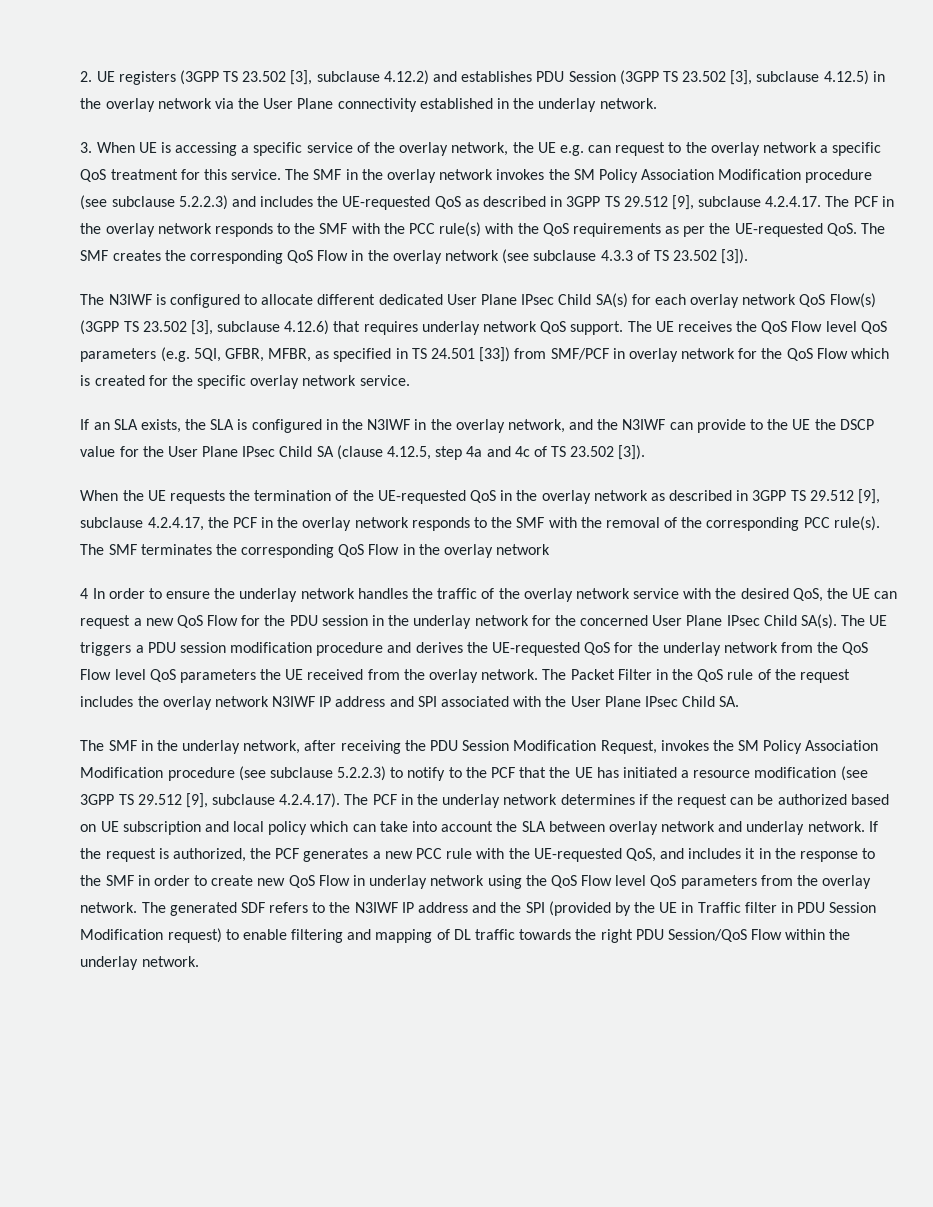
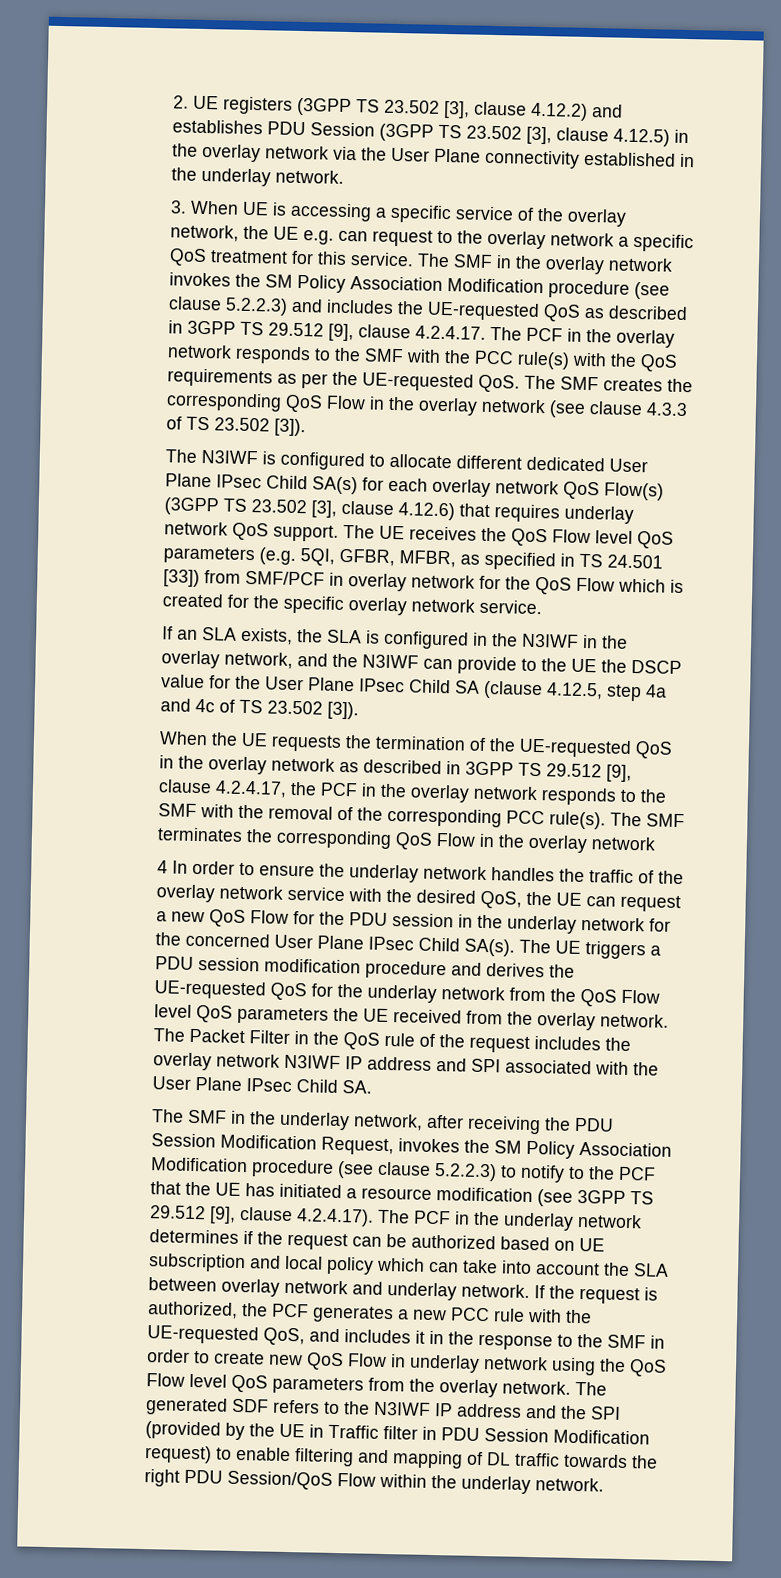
[316,71,380,82] subclause -> [474,101,528,116] clause
[756,71,820,82] subclause -> [556,127,610,142] clause
[111,196,175,207] subclause -> [168,296,223,311] clause
[698,196,762,207] subclause -> [358,324,412,339] clause
[533,250,597,261] subclause -> [589,401,644,416] clause
[217,321,281,332] subclause -> [341,500,395,516] clause
[80,517,144,528] subclause -> [158,779,213,794] clause
[269,767,333,778] subclause -> [377,1161,432,1176] clause
[212,794,276,805] subclause -> [240,1206,294,1222] clause

